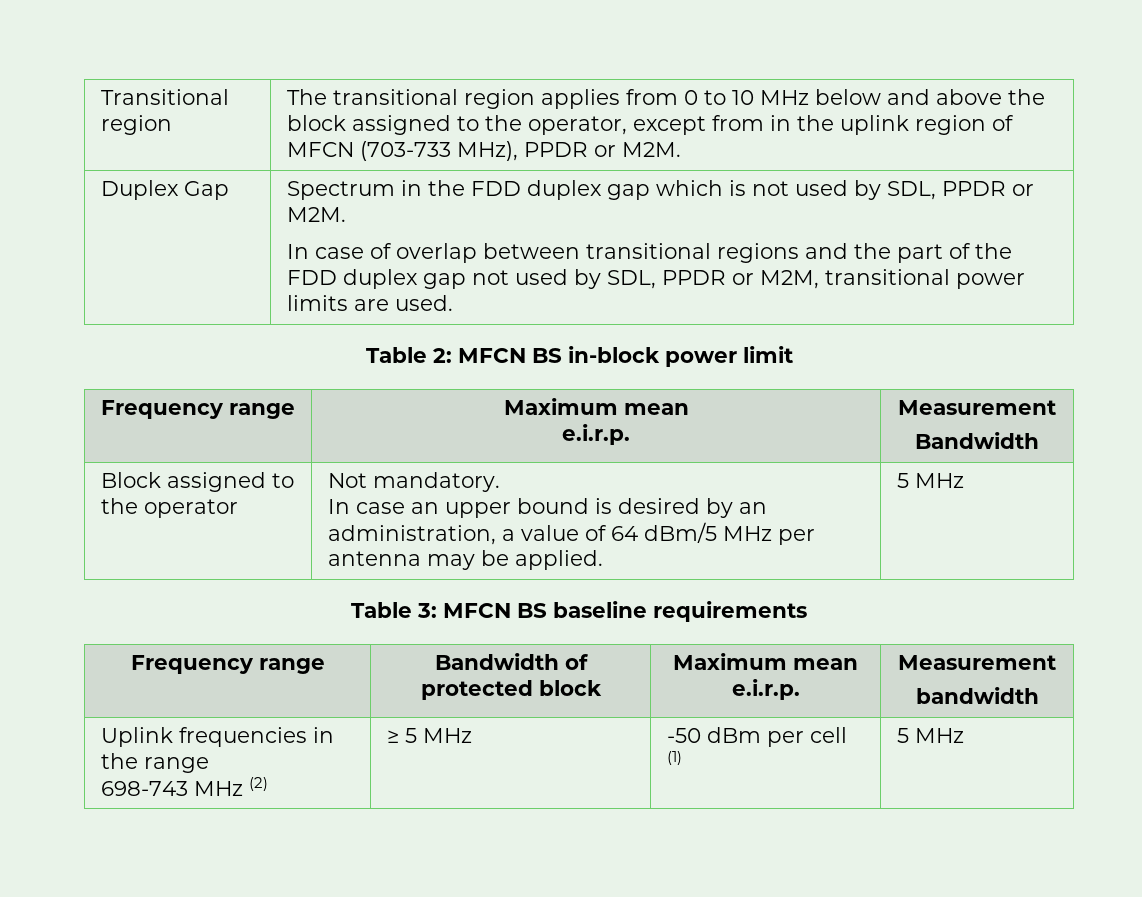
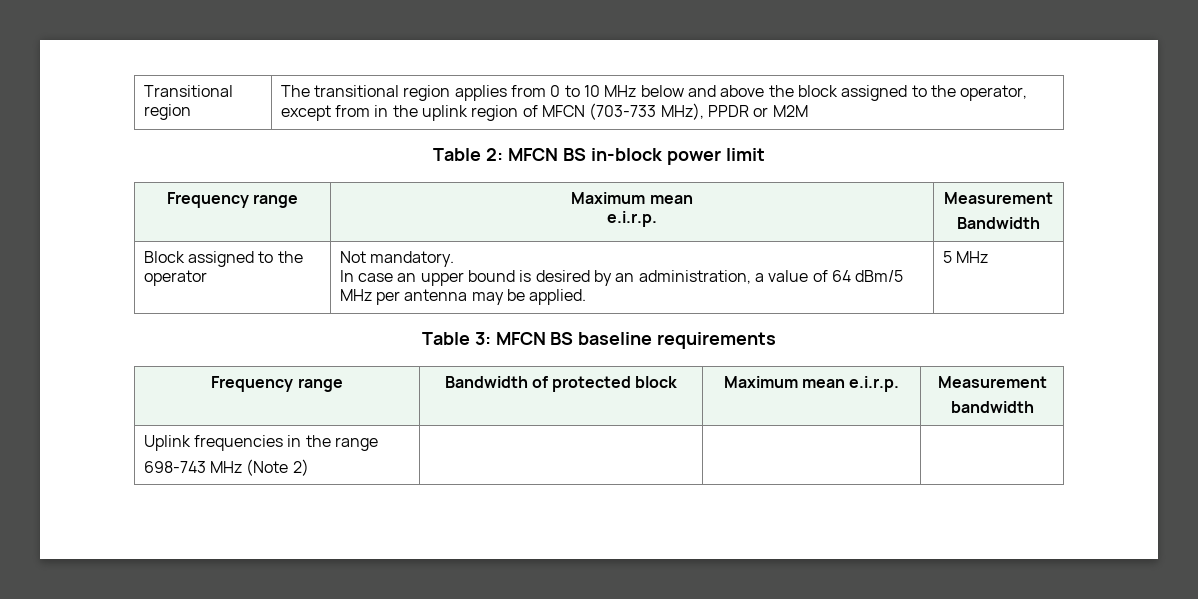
[621,142,681,157] [100,180,229,200] [286,180,1034,200] [286,207,346,222] [286,243,1012,263] [286,269,1025,289] [286,295,453,311] M2M. // Duplex Gap | Spectrum in the FDD duplex gap which is not used by SDL, PPDR or M2M. // In case of overlap between transitional regions and the part of the FDD duplex gap not used by SDL, PPDR or M2M, transitional power limits are used. -> [772,105,808,117] M2M
[248,777,268,791] [386,728,472,743] [666,727,847,747] [666,751,682,765] [896,728,964,743] (2) | ≥ 5 MHz | -50 dBm per cell (1) | 5 MHz -> [246,459,309,476] (Note 2) | | |

